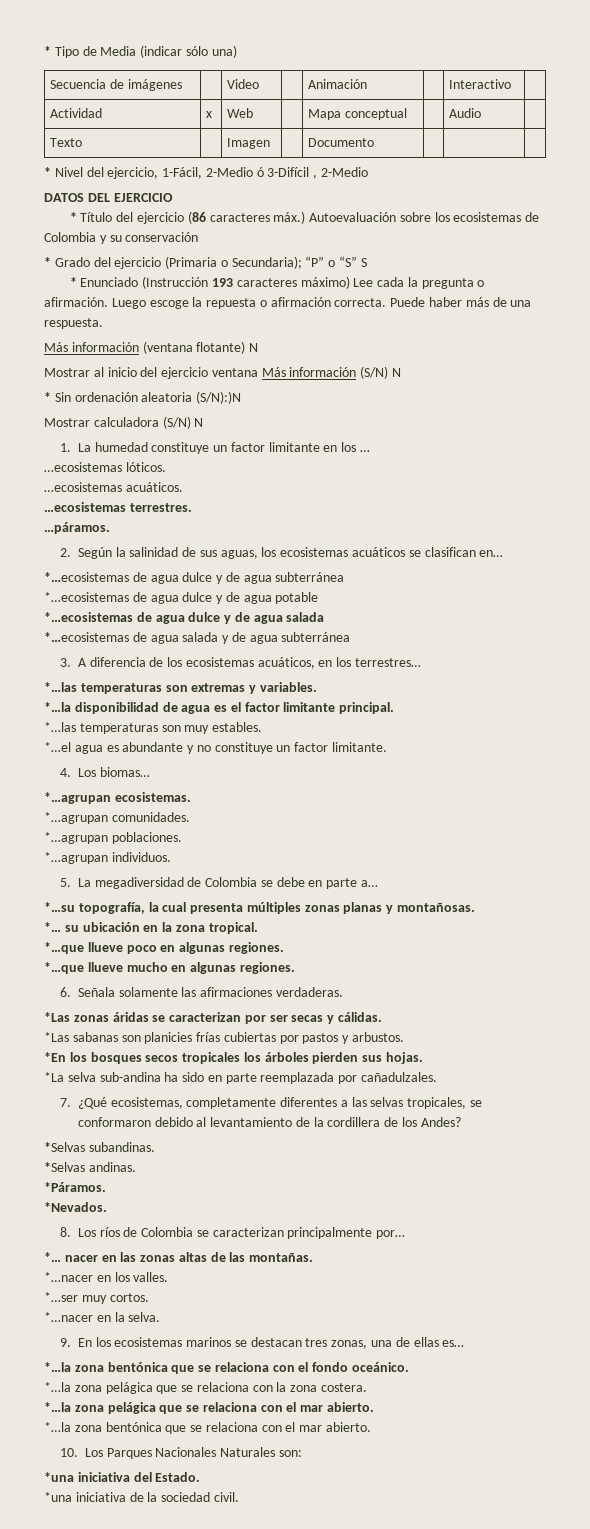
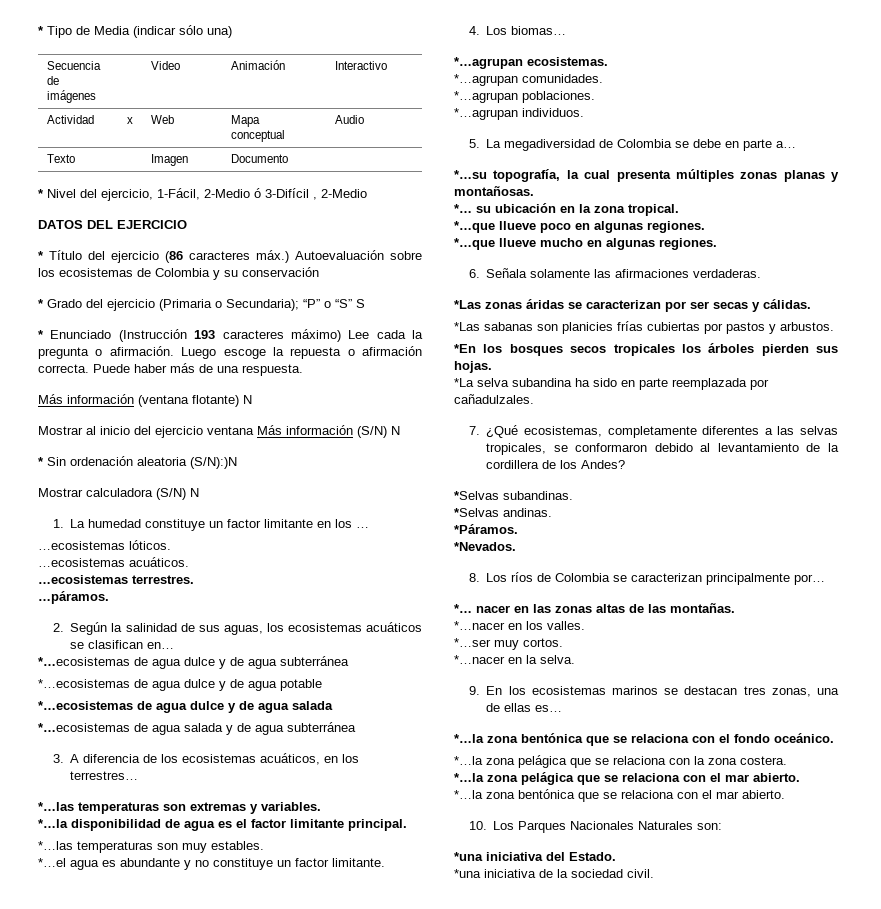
[99,1072,161,1082] sub-andina -> [512,378,572,387] subandina

